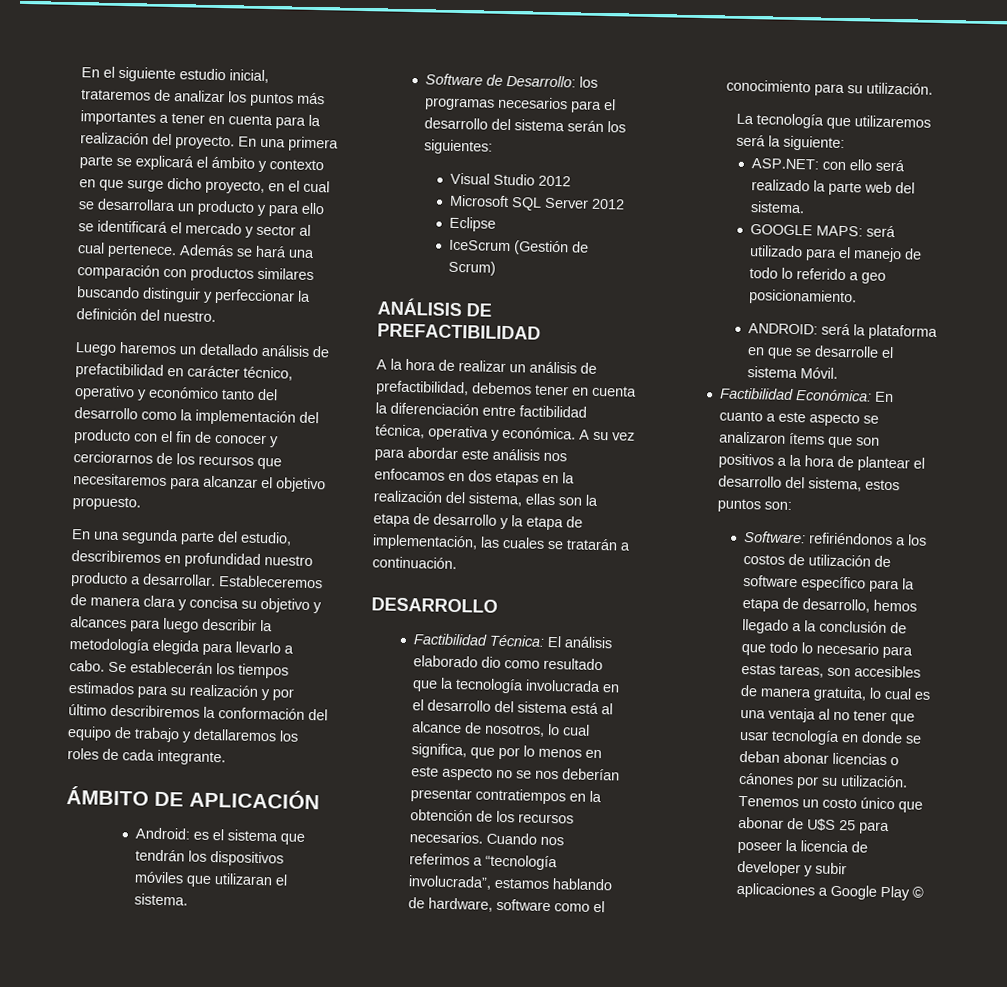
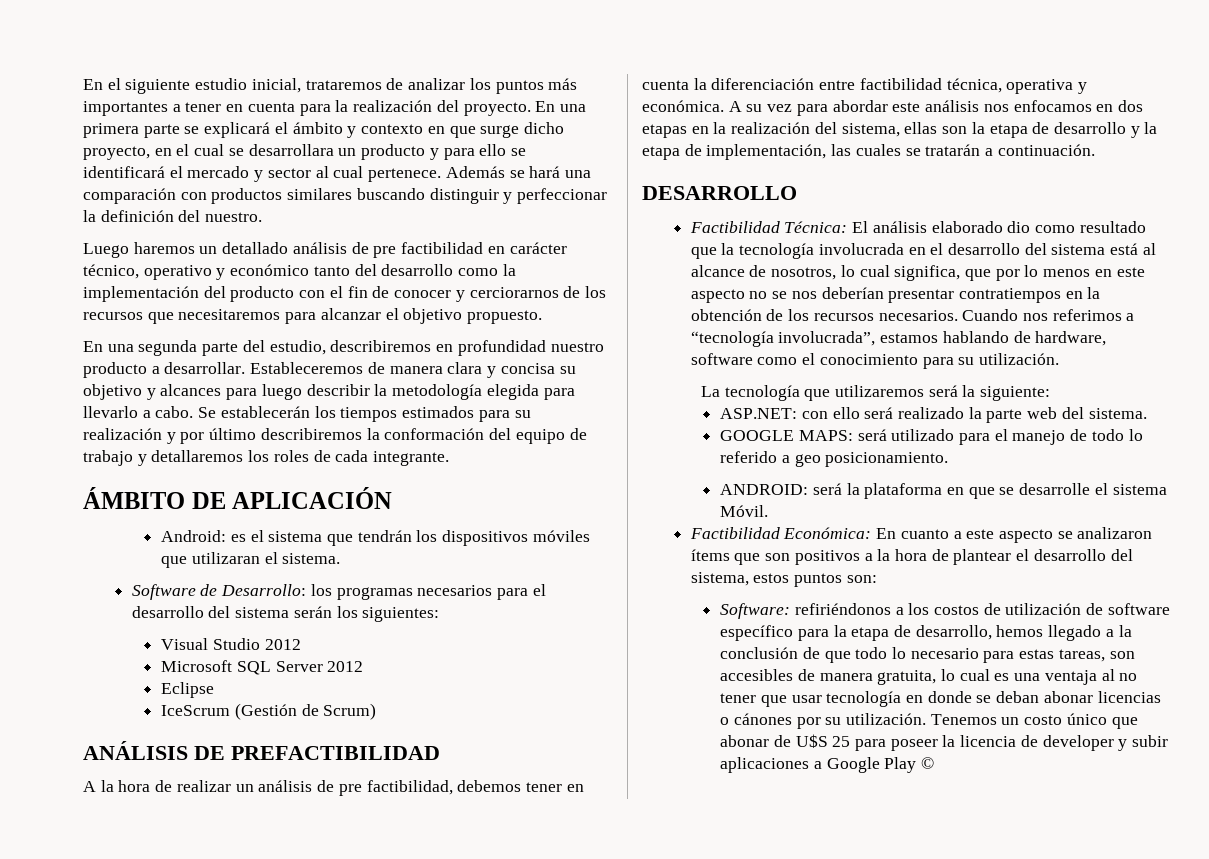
[75,363,164,379] prefactibilidad -> [373,242,484,258] pre factibilidad
[376,380,469,397] prefactibilidad, -> [338,780,453,796] pre factibilidad,

